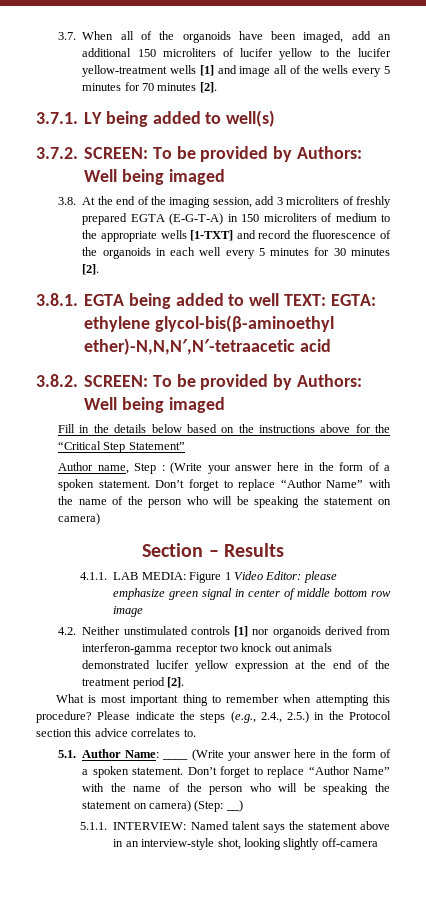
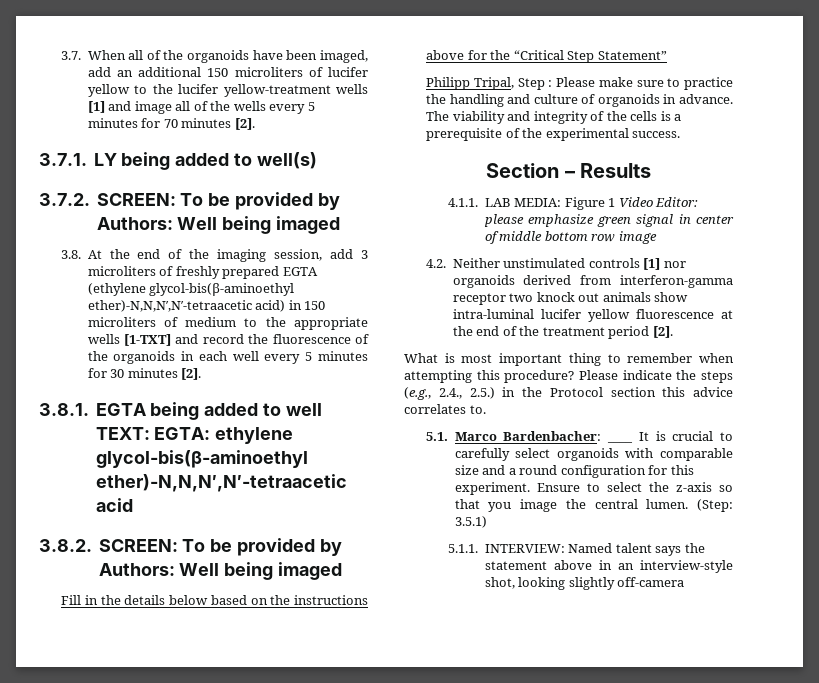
[169,213,224,225] (E-G-T-A) -> [87,283,295,296] [87,300,286,312] (ethylene glycol-bis(β-aminoethyl ether)-N,N,N′,N′-tetraacetic acid)
[58,462,390,474] [58,479,391,491] [58,496,391,508] [58,513,101,525] Author name, Step : (Write your answer here in the form of a spoken statement. Don’t forget to replace “Author Name” with the name of the person who will be speaking the statement on camera) -> [426,77,733,90] [426,94,733,107] [426,111,682,124] [426,128,681,141] Philipp Tripal, Step : Please make sure to practice the handling and culture of organoids in advance. The viability and integrity of the cells is a prerequisite of the experimental success.
[82,660,290,672] demonstrated lucifer yellow expression -> [654,292,689,302] [452,309,714,322] show intra-luminal lucifer yellow fluorescence
[82,749,160,758] [162,749,392,761] [82,766,390,778] [82,783,390,795] [82,800,243,812] Author Name: ____ (Write your answer here in the form of a spoken statement. Don’t forget to replace “Author Name” with the name of the person who will be speaking the statement on camera) (Step: __) -> [454,431,602,441] [607,441,634,443] [638,431,733,441] [454,448,733,461] [454,465,694,478] [454,482,733,495] [454,499,733,512] [454,516,487,528] Marco Bardenbacher: ____ It is crucial to carefully select organoids with comparable size and a round configuration for this experiment. Ensure to select the z-axis so that you image the central lumen. (Step: 3.5.1)

